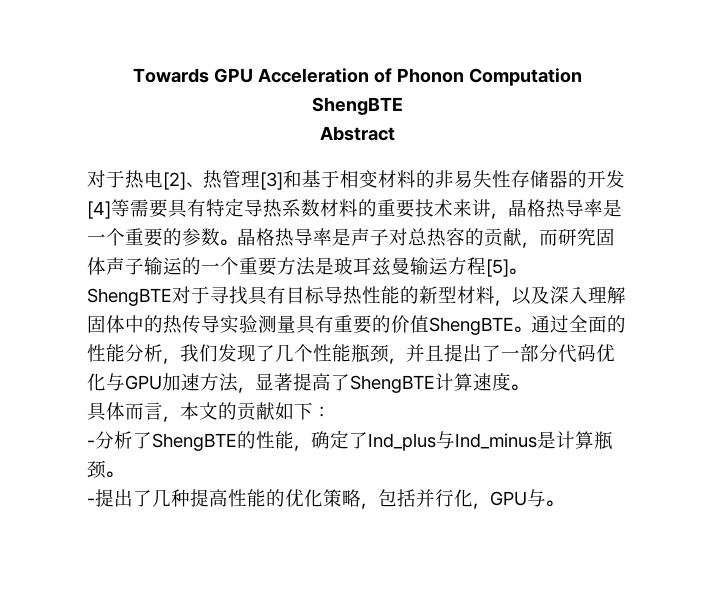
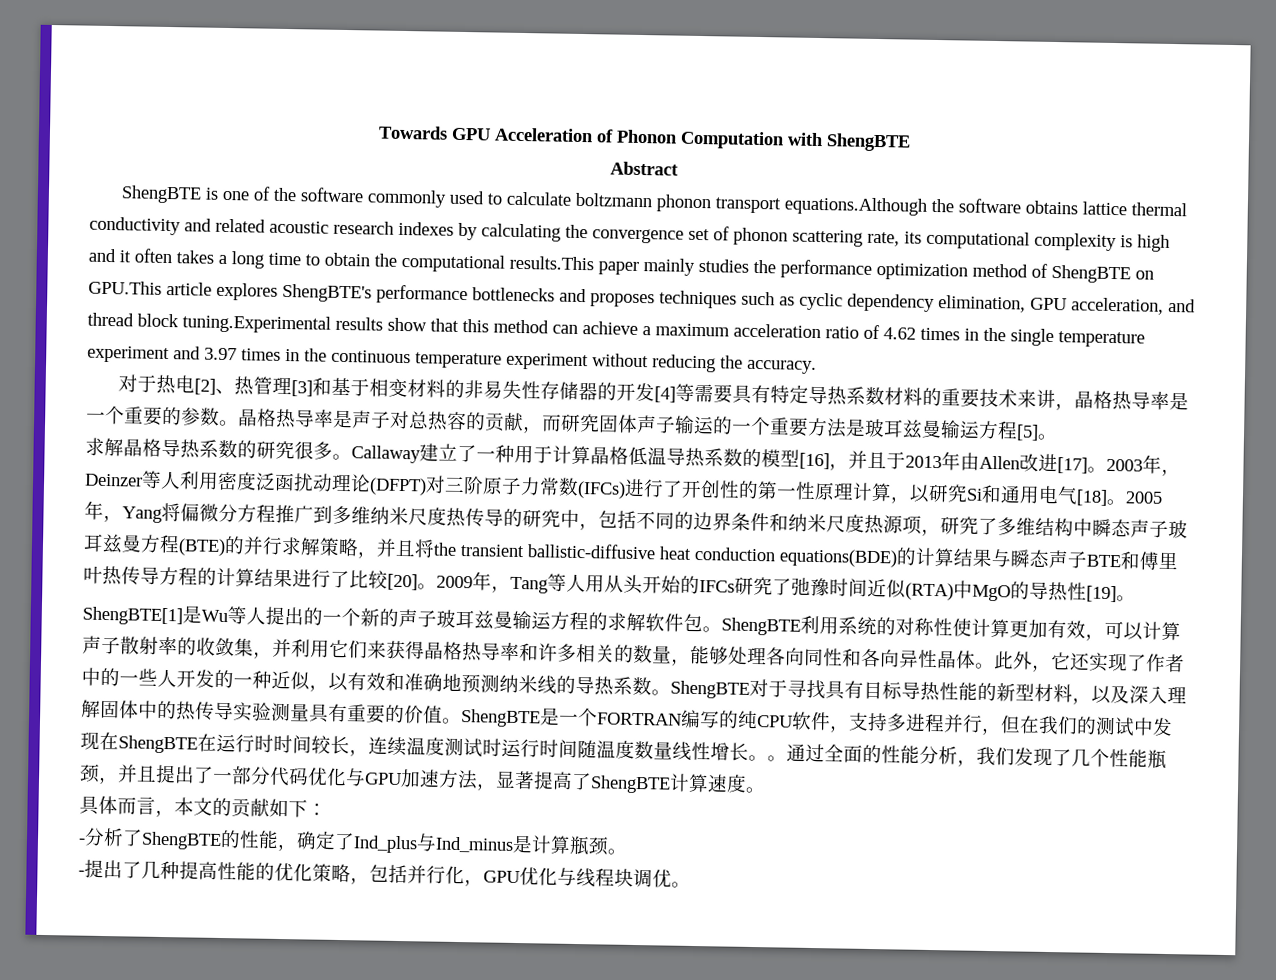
(582, 77) none -> [786,132,824,147] with
(395, 133) none -> [120,185,1187,217] [89,216,1170,252] [88,248,1154,284] [88,280,1196,315] [87,312,1145,348] [87,345,817,374] // ShengBTE is one of the software commonly used to calculate boltzmann phonon transport equations.Although the software obtains lattice thermal conductivity and related acoustic research indexes by calculating the convergence set of phonon scattering rate, its computational complexity is high and it often takes a long time to obtain the computational results.This paper mainly studies the performance optimization method of ShengBTE on GPU.This article explores ShengBTE's performance bottlenecks and proposes techniques such as cyclic dependency elimination, GPU acceleration, and thread block tuning.Experimental results show that this method can achieve a maximum acceleration ratio of 4.62 times in the single temperature experiment and 3.97 times in the continuous temperature experiment without reducing the accuracy.
(526, 271) none -> [85,437,1181,477] [84,470,1163,506] [84,500,1188,539] [83,533,1179,570] [83,565,1136,603] [82,605,1181,641] [82,635,1185,673] [81,667,671,696] 求解晶格导热系数的研究很多。Callaway建立了一种用于计算晶格低温导热系数的模型[16]，并且于2013年由Allen改进[17]。2003年，Deinzer等人利用密度泛函扰动理论(DFPT)对三阶原子力常数(IFCs)进行了开创性的第一性原理计算，以研究Si和通用电气[18]。2005年，Yang将偏微分方程推广到多维纳米尺度热传导的研究中，包括不同的边界条件和纳米尺度热源项，研究了多维结构中瞬态声子玻耳兹曼方程(BTE)的并行求解策略，并且将the transient ballistic-diffusive heat conduction equations(BDE)的计算结果与瞬态声子BTE和傅里叶热传导方程的计算结果进行了比较[20]。2009年，Tang等人用从头开始的IFCs研究了弛豫时间近似(RTA)中MgO的导热性[19]。 // ShengBTE[1]是Wu等人提出的一个新的声子玻耳兹曼输运方程的求解软件包。ShengBTE利用系统的对称性使计算更加有效，可以计算声子散射率的收敛集，并利用它们来获得晶格热导率和许多相关的数量，能够处理各向同性和各向异性晶体。此外，它还实现了作者中的一些人开发的一种近似，以有效和准确地预测纳米线的导热系数。
[429,317,514,335] ShengBTE -> [442,707,1173,737] [80,731,768,762] 。ShengBTE是一个FORTRAN编写的纯CPU软件，支持多进程并行，但在我们的测试中发现在ShengBTE在运行时时间较长，连续温度测试时运行时间随温度数量线性增长。
[527,489,546,507] 与 -> [519,867,672,888] 优化与线程块调优

